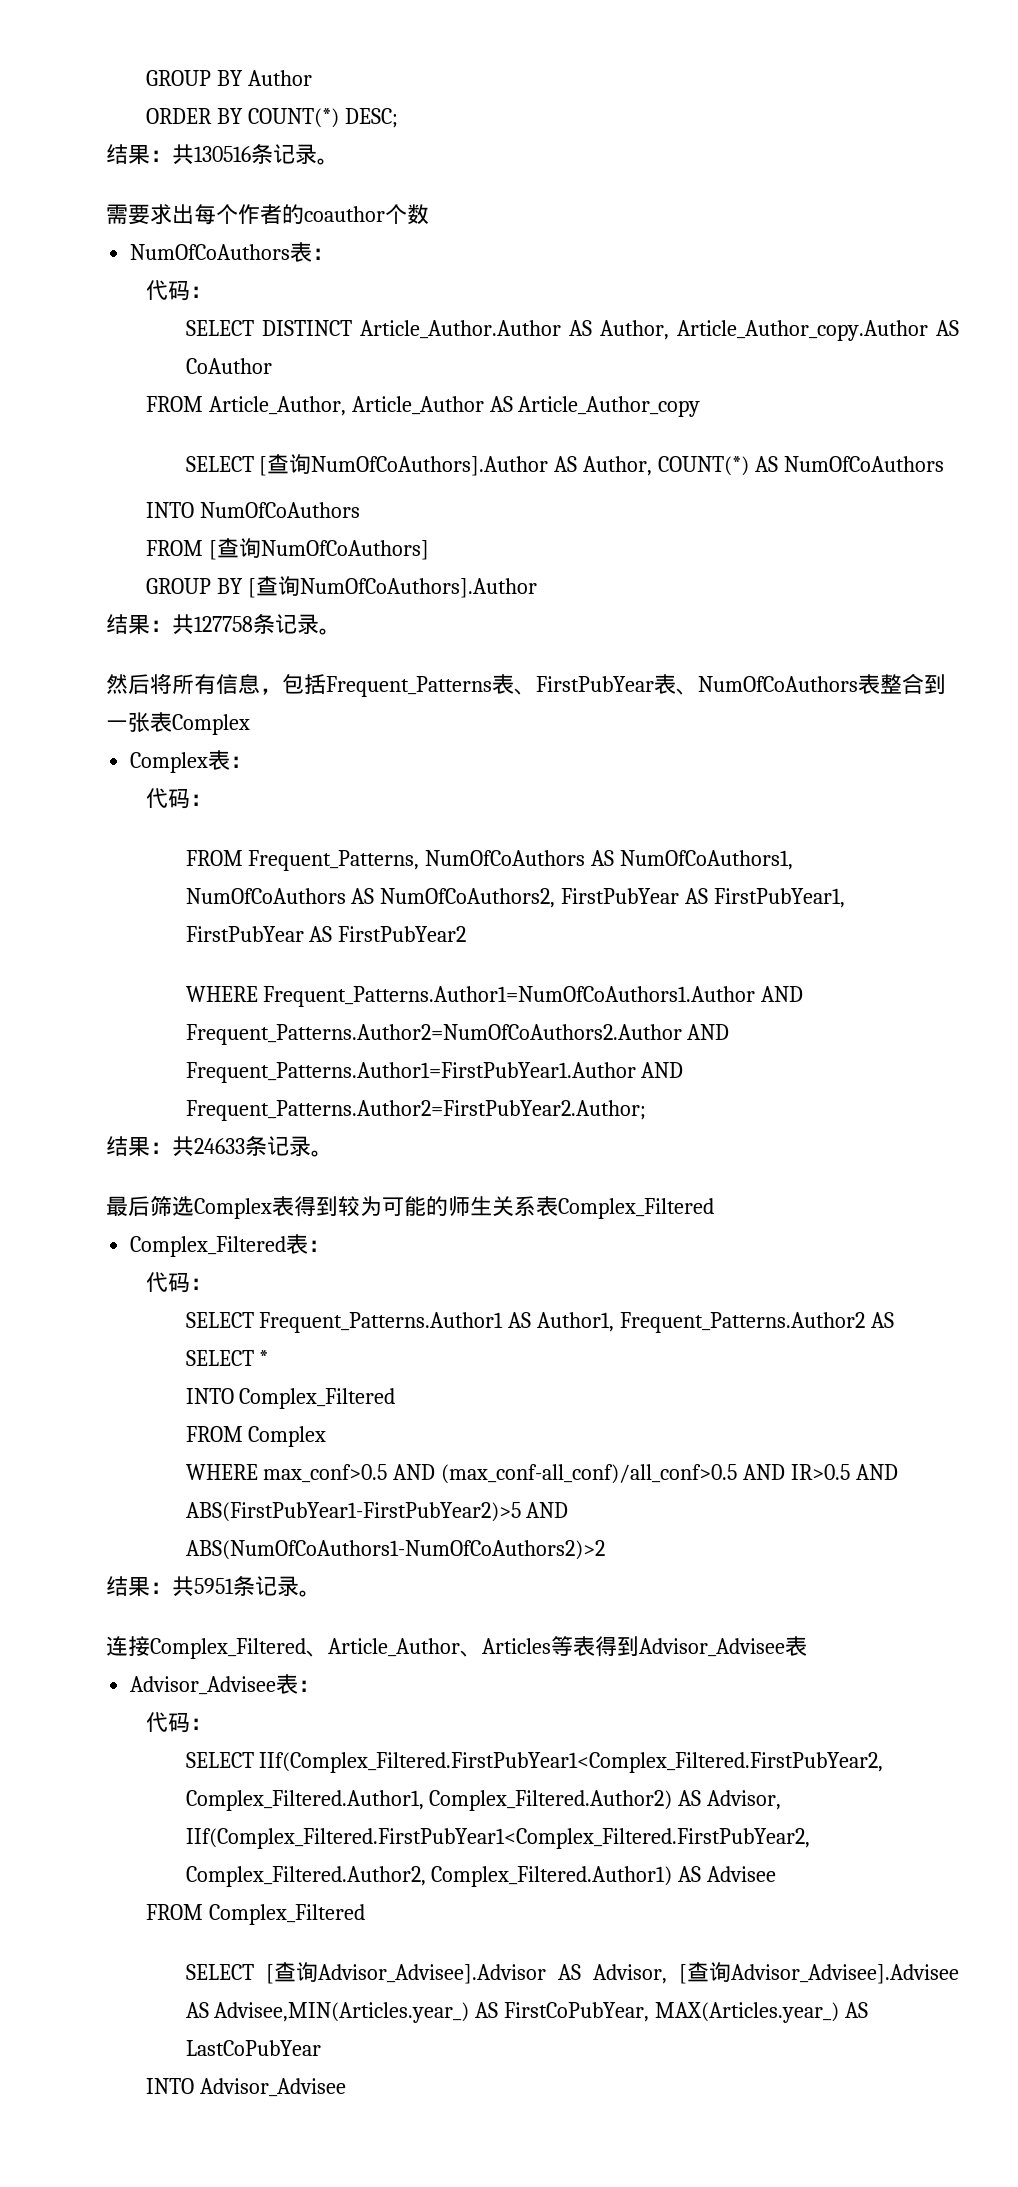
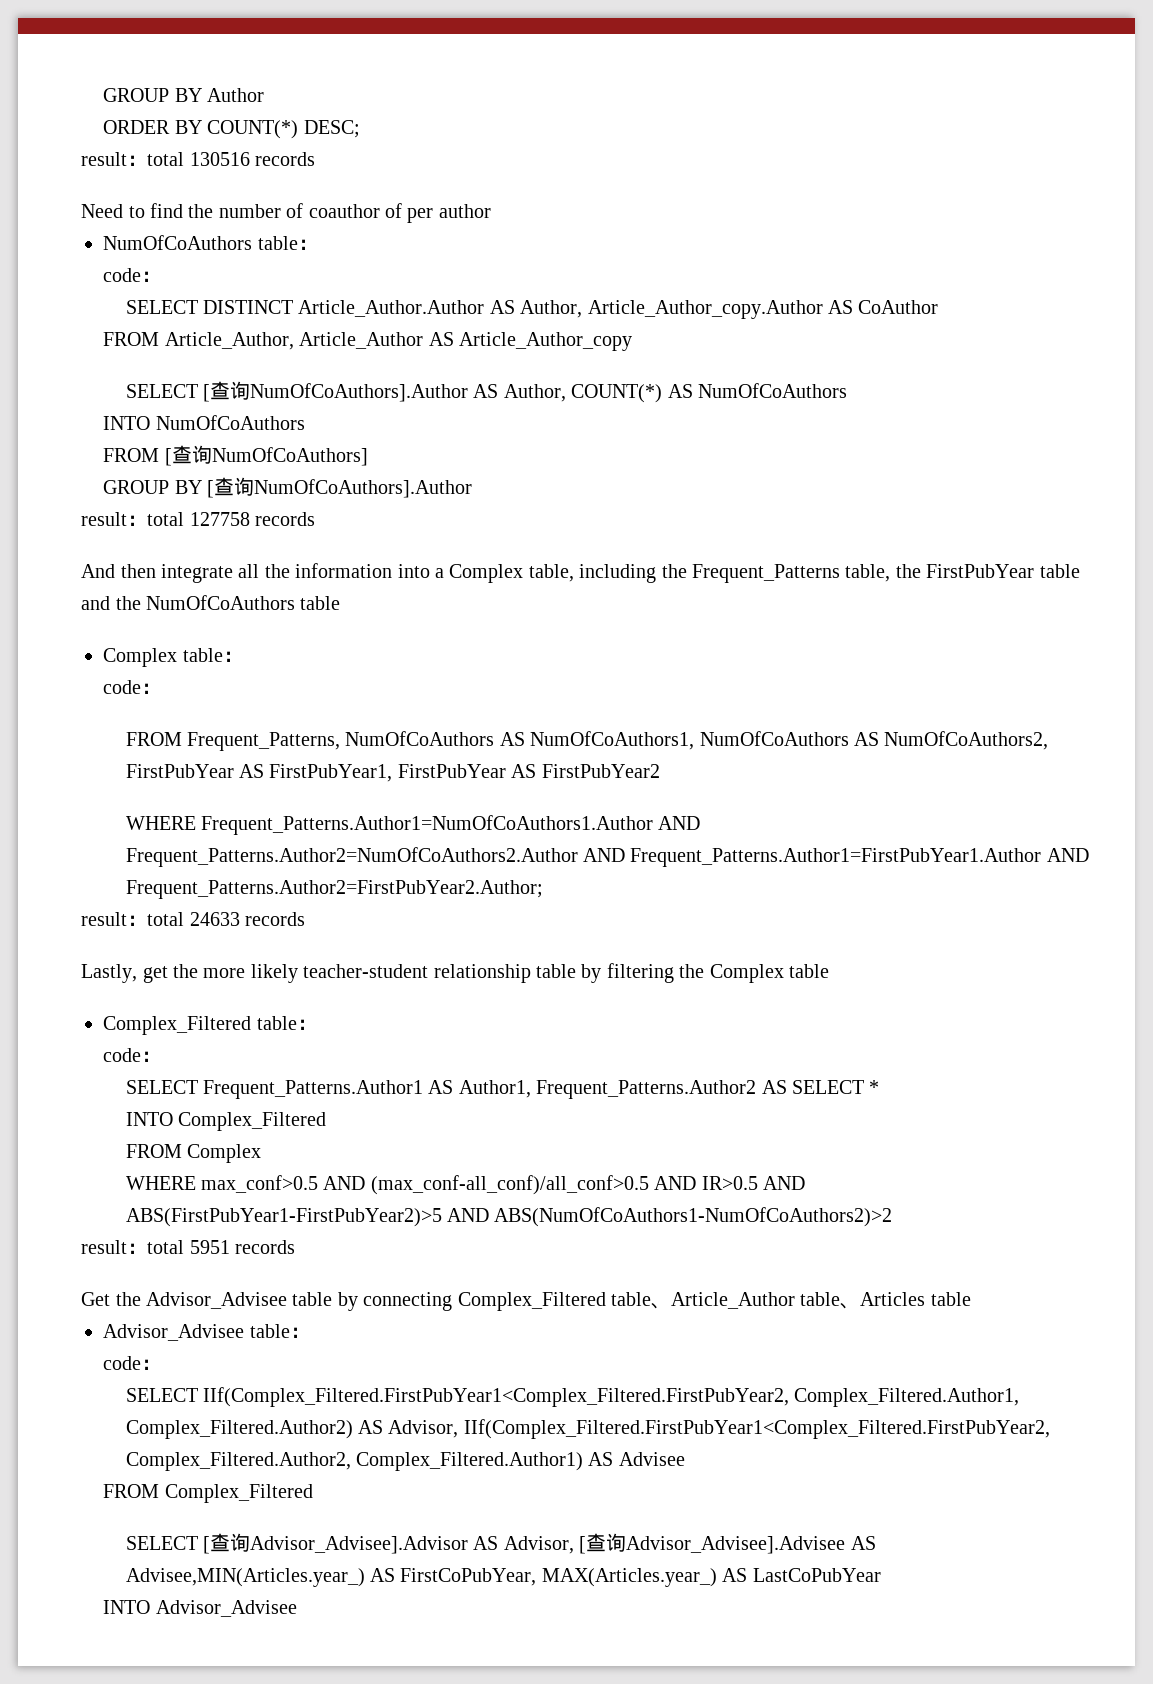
[105,144,339,165] [105,204,429,225] [130,242,335,262] [145,280,190,301] 结果：共130516条记录。 // 需要求出每个作者的coauthor个数 // NumOfCoAuthors表： // 代码 -> [81,152,316,166] [81,203,491,223] [103,235,318,250] [103,268,142,282] result：total 130516 records // Need to find the number of coauthor of per author // NumOfCoAuthors table： // code
[105,614,341,635] [105,673,946,697] [105,712,250,735] [130,750,253,773] [145,788,190,809] 结果：共127758条记录。 // 然后将所有信息，包括Frequent_Patterns表、FirstPubYear表、NumOfCoAuthors表整合到一张表Complex // Complex表： // 代码 -> [81,512,316,526] [81,563,1080,583] [81,595,341,610] [103,648,243,667] [103,680,142,694] result：total 127758 records // And then integrate all the information into a Complex table, including the Frequent_Patterns table, the FirstPubYear table and the NumOfCoAuthors table // Complex table： // code
[105,1136,333,1157] [105,1196,714,1219] [130,1234,331,1257] [145,1272,190,1293] 结果：共24633条记录。 // 最后筛选Complex表得到较为可能的师生关系表Complex_Filtered // Complex_Filtered表： // 代码 -> [81,912,306,926] [81,963,830,983] [103,1016,317,1035] [103,1048,142,1062] result：total 24633 records // Lastly, get the more likely teacher-student relationship table by filtering the Complex table // Complex_Filtered table： // code
[105,1576,321,1597] [105,1636,807,1659] [130,1674,321,1695] [145,1712,190,1733] 结果：共5951条记录。 // 连接Complex_Filtered、Article_Author、Articles等表得到Advisor_Advisee表 // Advisor_Advisee表： // 代码 -> [81,1240,296,1254] [81,1292,971,1311] [103,1324,310,1341] [103,1356,142,1370] result：total 5951 records // Get the Advisor_Advisee table by connecting Complex_Filtered table、Article_Author table、Articles table // Advisor_Advisee table： // code

